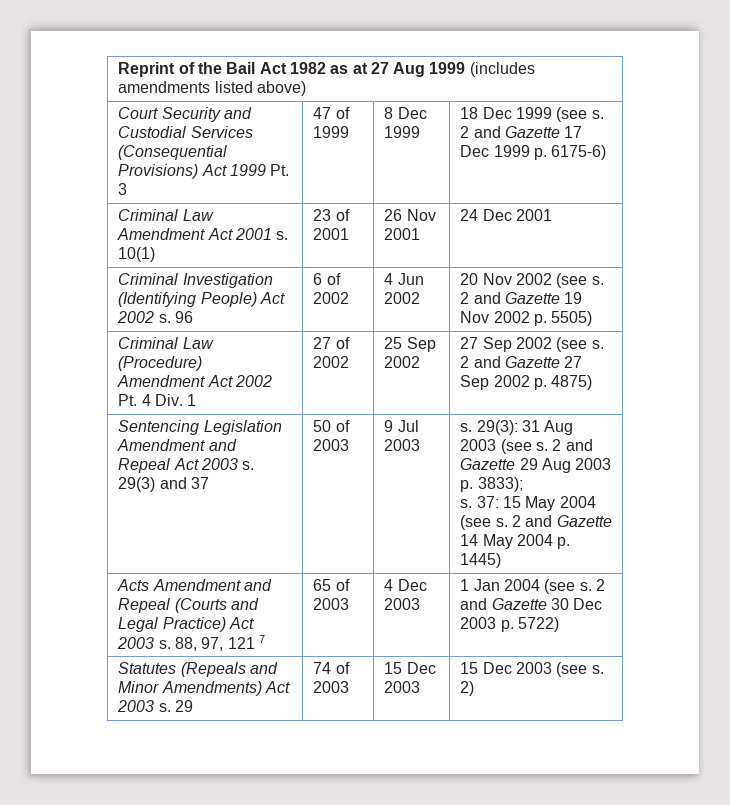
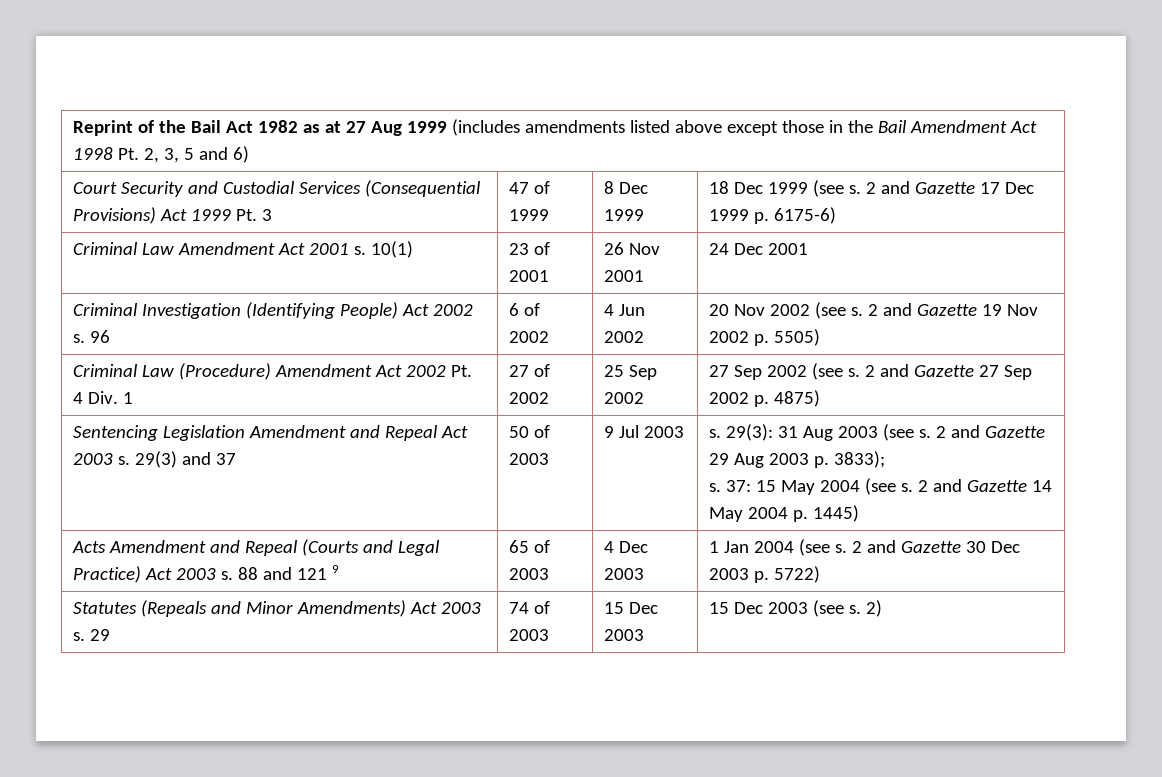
[256,81,306,96] above) -> [674,120,1037,136] [72,146,249,163] above except those in the Bail Amendment Act 1998 Pt. 2, 3, 5 and 6)
[174,635,265,651] 88, 97, 121 7 -> [237,565,339,580] 88 and 121 9

